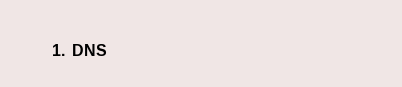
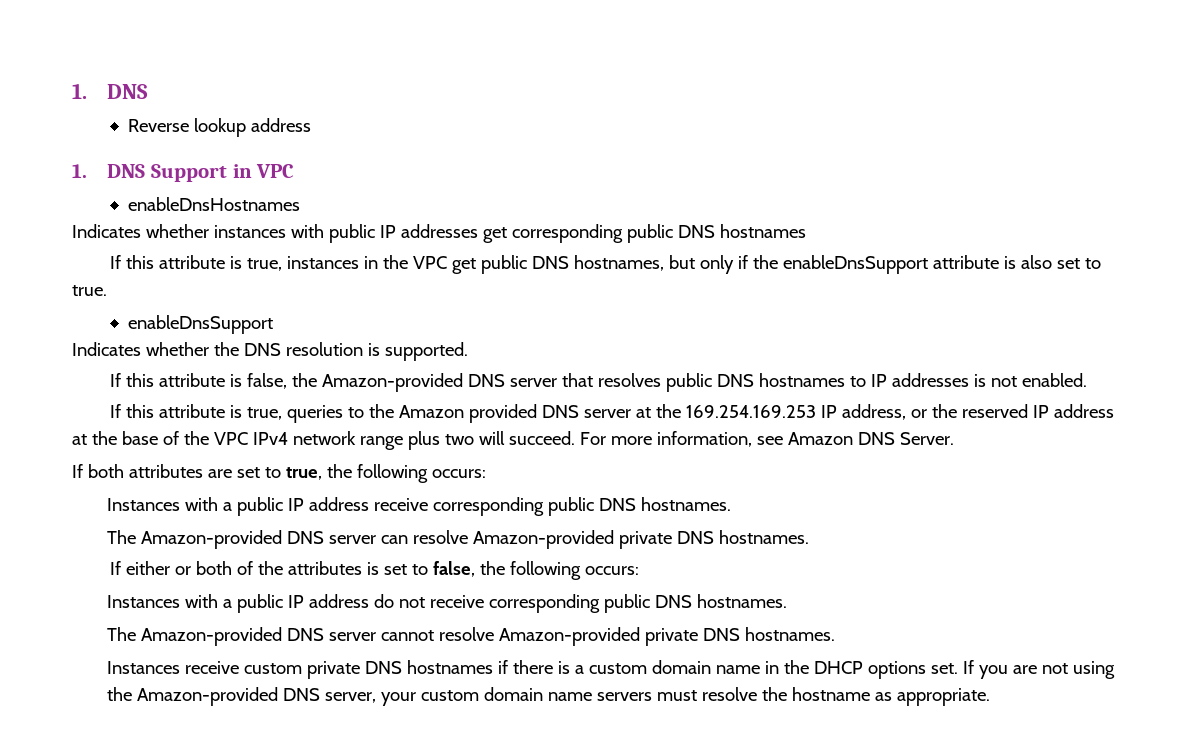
[52,44,107,56] 1. DNS -> [72,83,149,99] [127,118,311,137] [72,164,295,182] [127,197,300,211] [72,224,806,243] [110,255,1101,274] [72,285,107,296] [127,315,273,334] [72,342,468,361] [110,373,1087,392] [110,404,1114,423] [72,431,954,450] [72,464,486,483] [107,497,732,516] [107,530,810,549] [110,561,639,580] [107,594,788,613] [107,627,836,646] [107,660,1116,679] [107,687,991,706] 1. DNS // Reverse lookup address // 1. DNS Support in VPC // enableDnsHostnames // Indicates whether instances with public IP addresses get corresponding public DNS hostnames // If this attribute is true, instances in the VPC get public DNS hostnames, but only if the enableDnsSupport attribute is also set to true. // enableDnsSupport // Indicates whether the DNS resolution is supported. // If this attribute is false, the Amazon-provided DNS server that resolves public DNS hostnames to IP addresses is not enabled. // If this attribute is true, queries to the Amazon provided DNS server at the 169.254.169.253 IP address, or the reserved IP address at the base of the VPC IPv4 network range plus two will succeed. For more information, see Amazon DNS Server. // If both attributes are set to true, the following occurs: // Instances with a public IP address receive corresponding public DNS hostnames. // The Amazon-provided DNS server can resolve Amazon-provided private DNS hostnames. // If either or both of the attributes is set to false, the following occurs: // Instances with a public IP address do not receive corresponding public DNS hostnames. // The Amazon-provided DNS server cannot resolve Amazon-provided private DNS hostnames. // Instances receive custom private DNS hostnames if there is a custom domain name in the DHCP options set. If you are not using the Amazon-provided DNS server, your custom domain name servers must resolve the hostname as appropriate.

